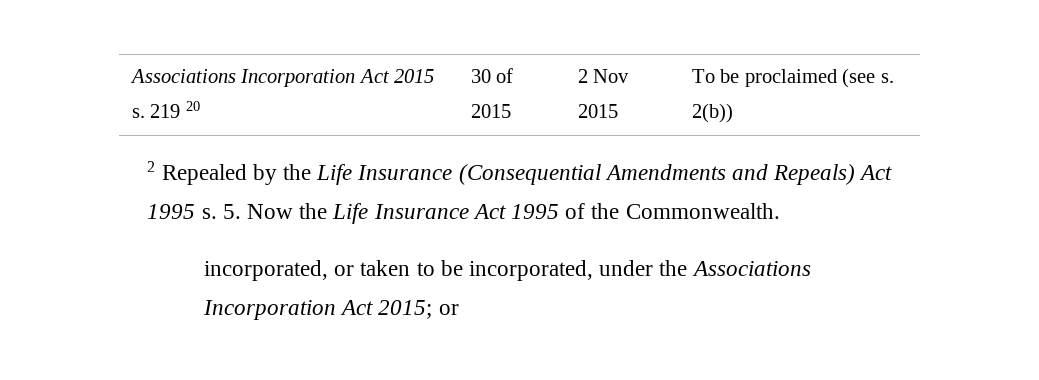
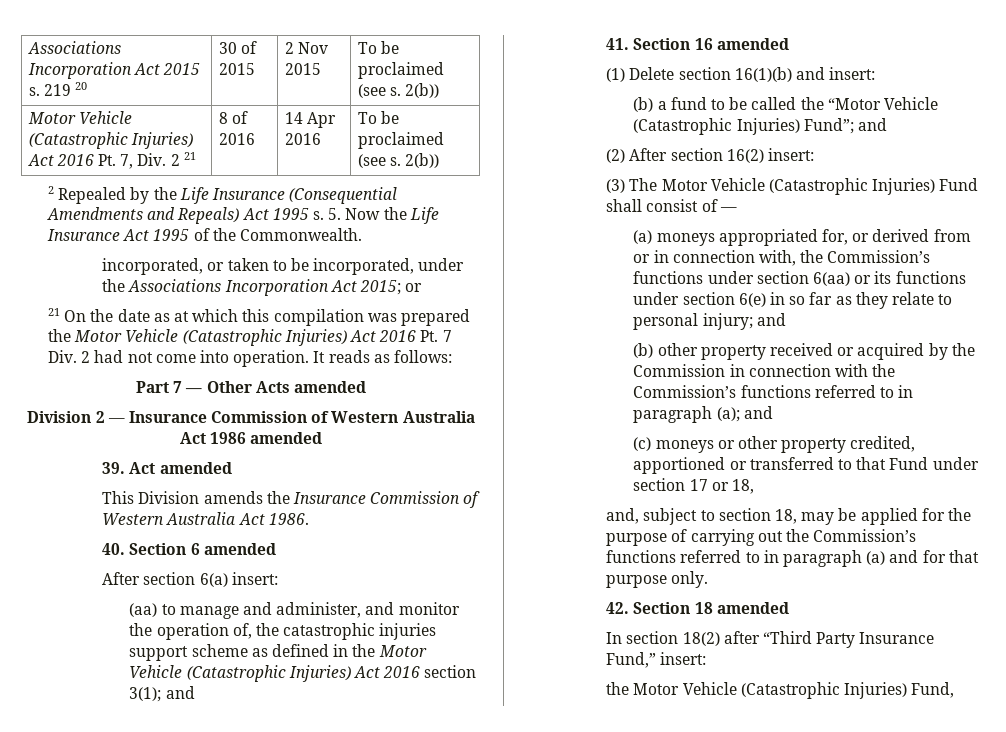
(733, 113) none -> [27,111,132,124] [28,132,193,149] [27,152,196,169] [218,111,248,124] [218,133,255,145] [284,112,336,128] [284,133,321,145] [357,111,399,124] [357,132,444,149] [357,153,439,168] // Motor Vehicle (Catastrophic Injuries) Act 2016 Pt. 7, Div. 2 21 | 8 of 2016 | 14 Apr 2016 | To be proclaimed (see s. 2(b))
(459, 309) none -> [48,308,470,326] [48,329,452,346] [48,350,452,367] [136,381,366,393] [27,411,475,423] [179,432,323,444] [102,462,232,474] [102,491,481,508] [102,512,309,525] [102,543,276,555] [102,572,278,587] [129,602,460,619] [129,623,437,640] [129,644,427,661] [129,665,477,682] [129,686,195,702] [606,38,789,50] [606,67,876,82] [633,97,938,112] [633,118,887,135] [606,148,815,163] [606,178,979,195] [606,199,737,212] [633,229,971,246] [633,250,931,266] [633,271,966,286] [633,292,953,309] [633,313,786,330] [633,343,975,360] [633,364,896,377] [633,385,914,398] [633,406,773,423] [633,436,916,453] [633,457,979,474] [633,478,754,494] [606,508,971,525] [606,529,917,546] [606,550,979,567] [606,571,709,588] [606,602,789,614] [606,631,935,648] [606,652,707,668] [606,682,955,699] // 21 On the date as at which this compilation was prepared the Motor Vehicle (Catastrophic Injuries) Act 2016 Pt. 7 Div. 2 had not come into operation. It reads as follows: // Part 7 — Other Acts amended // Division 2 — Insurance Commission of Western Australia Act 1986 amended // 39. Act amended // This Division amends the Insurance Commission of Western Australia Act 1986. // 40. Section 6 amended // After section 6(a) insert: // (aa) to manage and administer, and monitor the operation of, the catastrophic injuries support scheme as defined in the Motor Vehicle (Catastrophic Injuries) Act 2016 section 3(1); and // 41. Section 16 amended // (1) Delete section 16(1)(b) and insert: // (b) a fund to be called the “Motor Vehicle (Catastrophic Injuries) Fund”; and // (2) After section 16(2) insert: // (3) The Motor Vehicle (Catastrophic Injuries) Fund shall consist of — // (a) moneys appropriated for, or derived from or in connection with, the Commission’s functions under section 6(aa) or its functions under section 6(e) in so far as they relate to personal injury; and // (b) other property received or acquired by the Commission in connection with the Commission’s functions referred to in paragraph (a); and // (c) moneys or other property credited, apportioned or transferred to that Fund under section 17 or 18, // and, subject to section 18, may be applied for the purpose of carrying out the Commission’s functions referred to in paragraph (a) and for that purpose only. // 42. Section 18 amended // In section 18(2) after “Third Party Insurance Fund,” insert: // the Motor Vehicle (Catastrophic Injuries) Fund,

